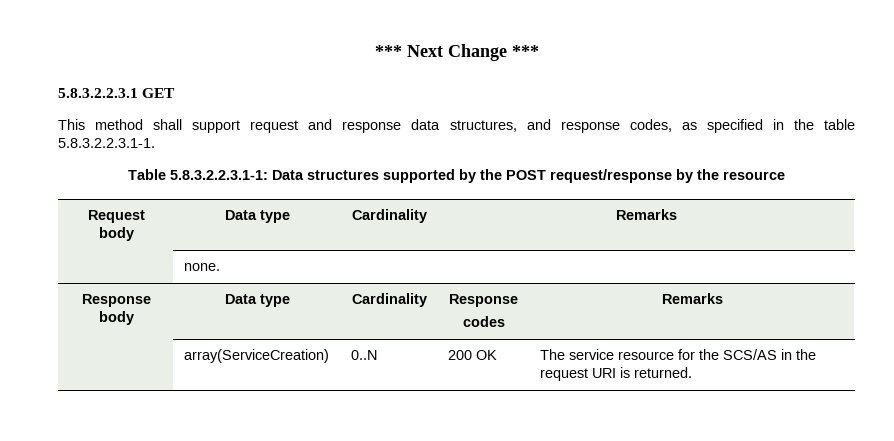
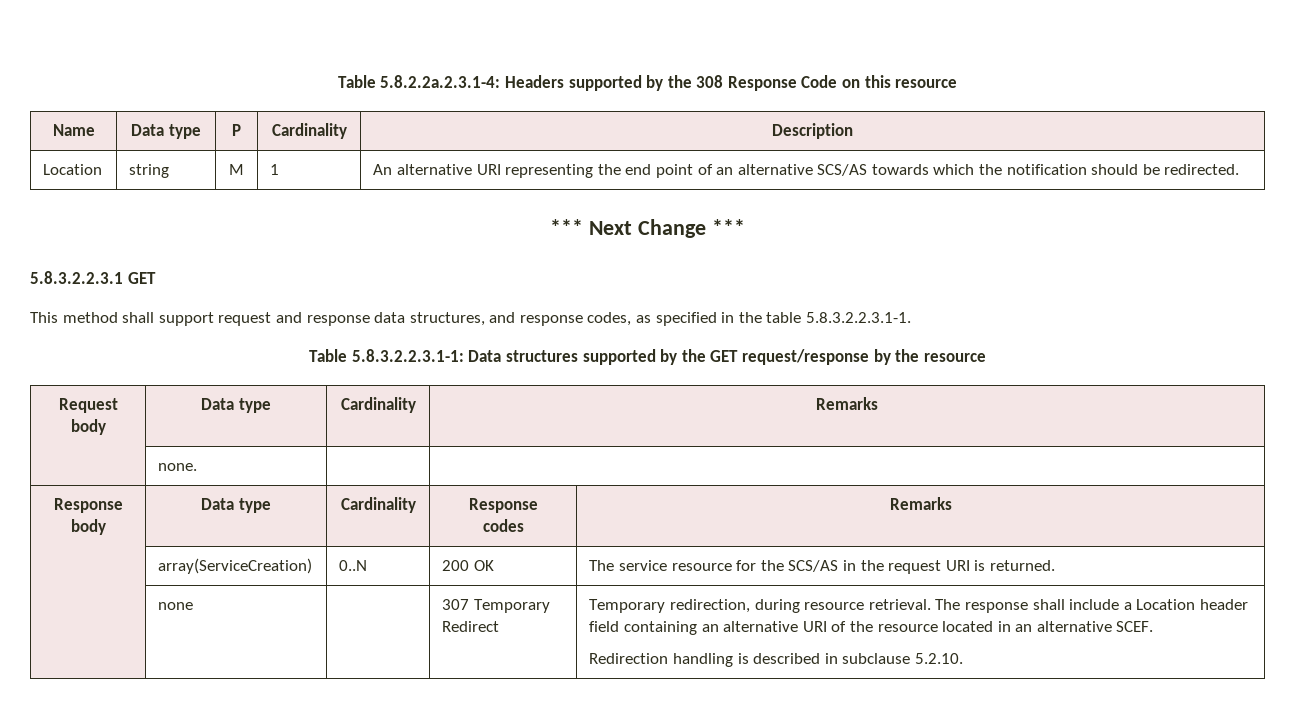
(374, 51) none -> [337,75,958,91] [52,124,95,136] [131,124,201,139] [232,124,241,136] [271,123,347,139] [772,123,854,139] [43,164,103,175] [129,164,170,178] [229,164,244,175] [270,164,280,175] [373,164,1240,178] Table 5.8.2.2a.2.3.1-4: Headers supported by the 308 Response Code on this resource // Name | Data type | P | Cardinality | Description // Location | string | M | 1 | An alternative URI representing the end point of an alternative SCS/AS towards which the notification should be redirected. //
[506,170,546,180] POST -> [710,350,739,362] GET
(692, 372) none -> [158,602,194,610] [442,599,550,613] [442,621,500,632] [589,599,1248,613] [589,621,1154,635] [589,653,963,667] // | none | | 307 Temporary Redirect | Temporary redirection, during resource retrieval. The response shall include a Location header field containing an alternative URI of the resource located in an alternative SCEF. // Redirection handling is described in subclause 5.2.10.

